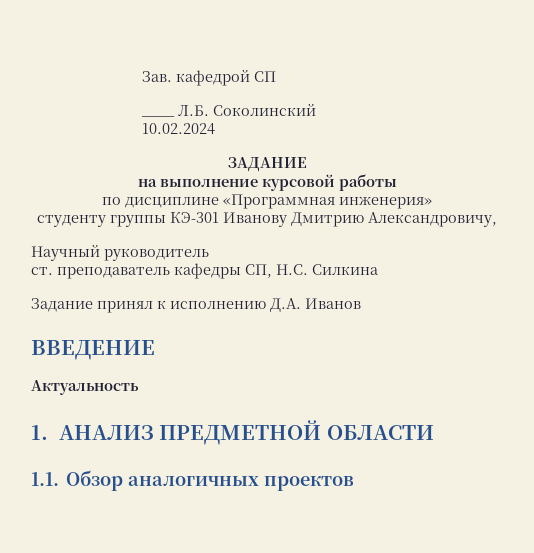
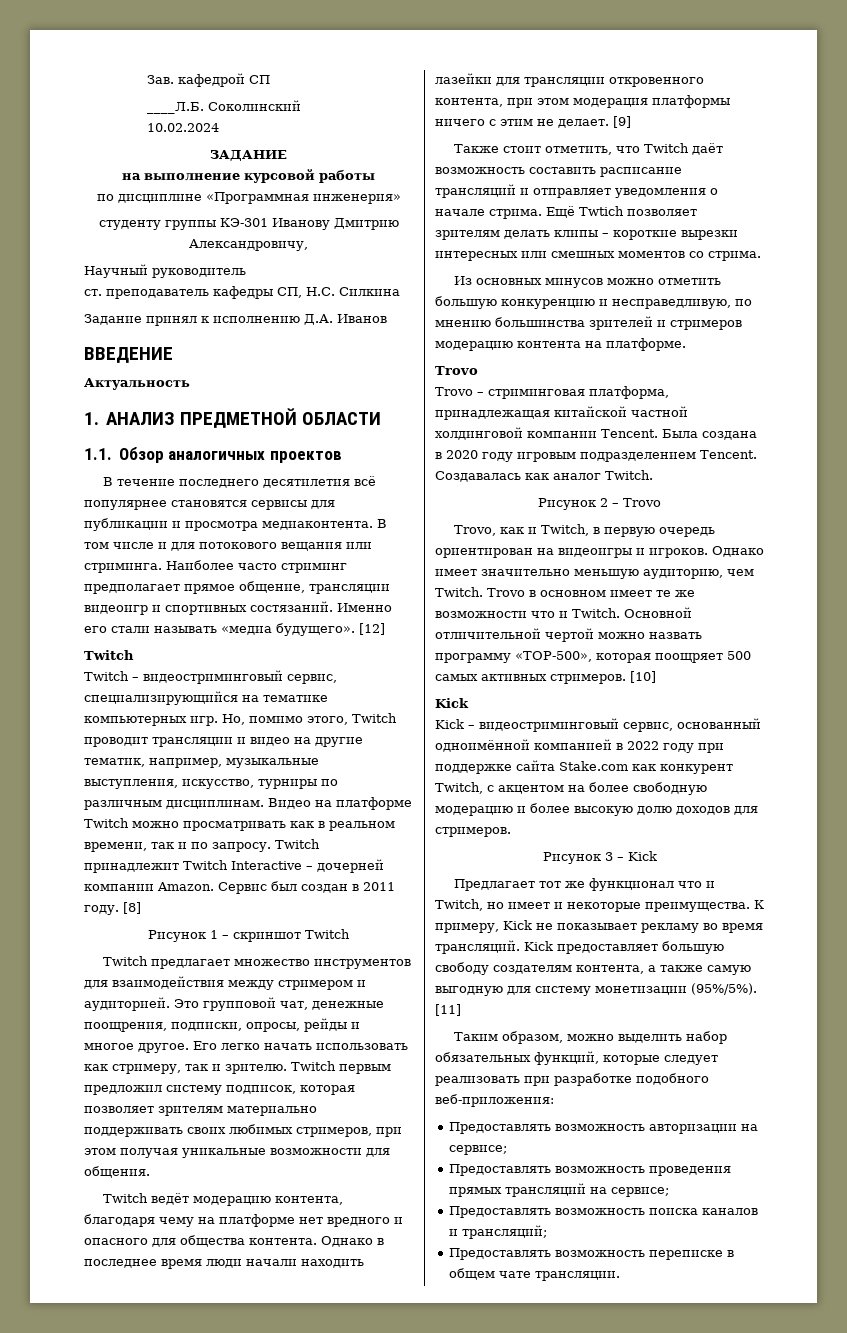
[141,116,176,117] [178,105,210,116] ____ Л.Б. -> [146,102,204,114] ____Л.Б.
(355, 483) none -> [103,476,377,488] [84,500,335,510] [84,518,387,531] [84,542,372,551] [84,560,347,573] [84,581,390,594] [84,601,392,615] [84,623,385,636] [84,650,134,660] [84,670,337,684] [84,691,328,705] [84,713,397,726] [84,737,363,747] [84,758,319,768] [84,779,338,789] [84,797,412,810] [84,818,395,831] [84,839,320,852] [84,859,384,873] [84,881,395,894] [84,902,141,915] [148,929,350,942] [103,956,412,969] [84,976,366,990] [84,997,384,1011] [84,1018,360,1032] [84,1041,408,1053] [84,1061,391,1074] [84,1085,355,1095] [84,1106,317,1116] [84,1124,402,1137] [84,1148,390,1158] [84,1166,150,1178] [103,1193,344,1206] [84,1214,403,1227] [84,1235,384,1247] [84,1259,364,1269] [435,73,704,87] [435,95,730,108] [435,116,631,128] [454,143,724,155] [435,167,682,177] [435,184,718,198] [435,206,697,219] [435,230,738,240] [435,251,761,261] [454,276,722,288] [435,296,752,309] [435,316,742,330] [435,338,686,351] [435,366,478,375] [435,386,669,399] [435,406,688,420] [435,427,757,440] [435,450,757,462] [435,470,653,482] [538,498,661,510] [454,524,716,537] [435,546,764,558] [435,569,754,579] [435,587,695,597] [435,607,692,618] [435,628,702,642] [435,651,751,663] [435,671,656,684] [435,698,469,708] [435,718,761,732] [435,739,724,753] [435,760,733,774] [435,782,707,795] [435,803,758,816] [435,827,511,837] [542,851,657,864] [454,878,716,891] [435,899,764,912] [435,920,763,933] [435,940,724,954] [435,962,751,975] [435,983,757,996] [435,1004,461,1016] [454,1031,728,1044] [435,1051,718,1065] [435,1073,709,1086] [435,1094,554,1107] [449,1122,759,1134] [449,1145,508,1155] [449,1164,732,1176] [449,1183,670,1197] [449,1206,759,1218] [449,1225,548,1239] [449,1248,735,1260] [449,1268,621,1281] // В течение последнего десятилетия всё популярнее становятся сервисы для публикации и просмотра медиаконтента. В том числе и для потокового вещания или стриминга. Наиболее часто стриминг предполагает прямое общение, трансляции видеоигр и спортивных состязаний. Именно его стали называть «медиа будущего». [12] // Twitch // Twitch – видеостриминговый сервис, специализирующийся на тематике компьютерных игр. Но, помимо этого, Twitch проводит трансляции и видео на другие тематик, например, музыкальные выступления, искусство, турниры по различным дисциплинам. Видео на платформе Twitch можно просматривать как в реальном времени, так и по запросу. Twitch принадлежит Twitch Interactive – дочерней компании Amazon. Сервис был создан в 2011 году. [8] // Рисунок 1 – скриншот Twitch // Twitch предлагает множество инструментов для взаимодействия между стримером и аудиторией. Это групповой чат, денежные поощрения, подписки, опросы, рейды и многое другое. Его легко начать использовать как стримеру, так и зрителю. Twitch первым предложил систему подписок, которая позволяет зрителям материально поддерживать своих любимых стримеров, при этом получая уникальные возможности для общения. // Twitch ведёт модерацию контента, благодаря чему на платформе нет вредного и опасного для общества контента. Однако в последнее время люди начали находить лазейки для трансляции откровенного контента, при этом модерация платформы ничего с этим не делает. [9] // Также стоит отметить, что Twitch даёт возможность составить расписание трансляций и отправляет уведомления о начале стрима. Ещё Twtich позволяет зрителям делать клипы – короткие вырезки интересных или смешных моментов со стрима. // Из основных минусов можно отметить большую конкуренцию и несправедливую, по мнению большинства зрителей и стримеров модерацию контента на платформе. // Trovo // Trovo – стриминговая платформа, принадлежащая китайской частной холдинговой компании Tencent. Была создана в 2020 году игровым подразделением Tencent. Создавалась как аналог Twitch. // Рисунок 2 – Trovo // Trovo, как и Twitch, в первую очередь ориентирован на видеоигры и игроков. Однако имеет значительно меньшую аудиторию, чем Twitch. Trovo в основном имеет те же возможности что и Twitch. Основной отличительной чертой можно назвать программу «TOP-500», которая поощряет 500 самых активных стримеров. [10] // Kick // Kick – видеостриминговый сервис, основанный одноимённой компанией в 2022 году при поддержке сайта Stake.com как конкурент Twitch, с акцентом на более свободную модерацию и более высокую долю доходов для стримеров. // Рисунок 3 – Kick // Предлагает тот же функционал что и Twitch, но имеет и некоторые преимущества. К примеру, Kick не показывает рекламу во время трансляций. Kick предоставляет большую свободу создателям контента, а также самую выгодную для систему монетизации (95%/5%). [11] // Таким образом, можно выделить набор обязательных функций, которые следует реализовать при разработке подобного веб-приложения: // Предоставлять возможность авторизации на сервисе; // Предоставлять возможность проведения прямых трансляций на сервисе; // Предоставлять возможность поиска каналов и трансляций; // Предоставлять возможность переписке в общем чате трансляции.

